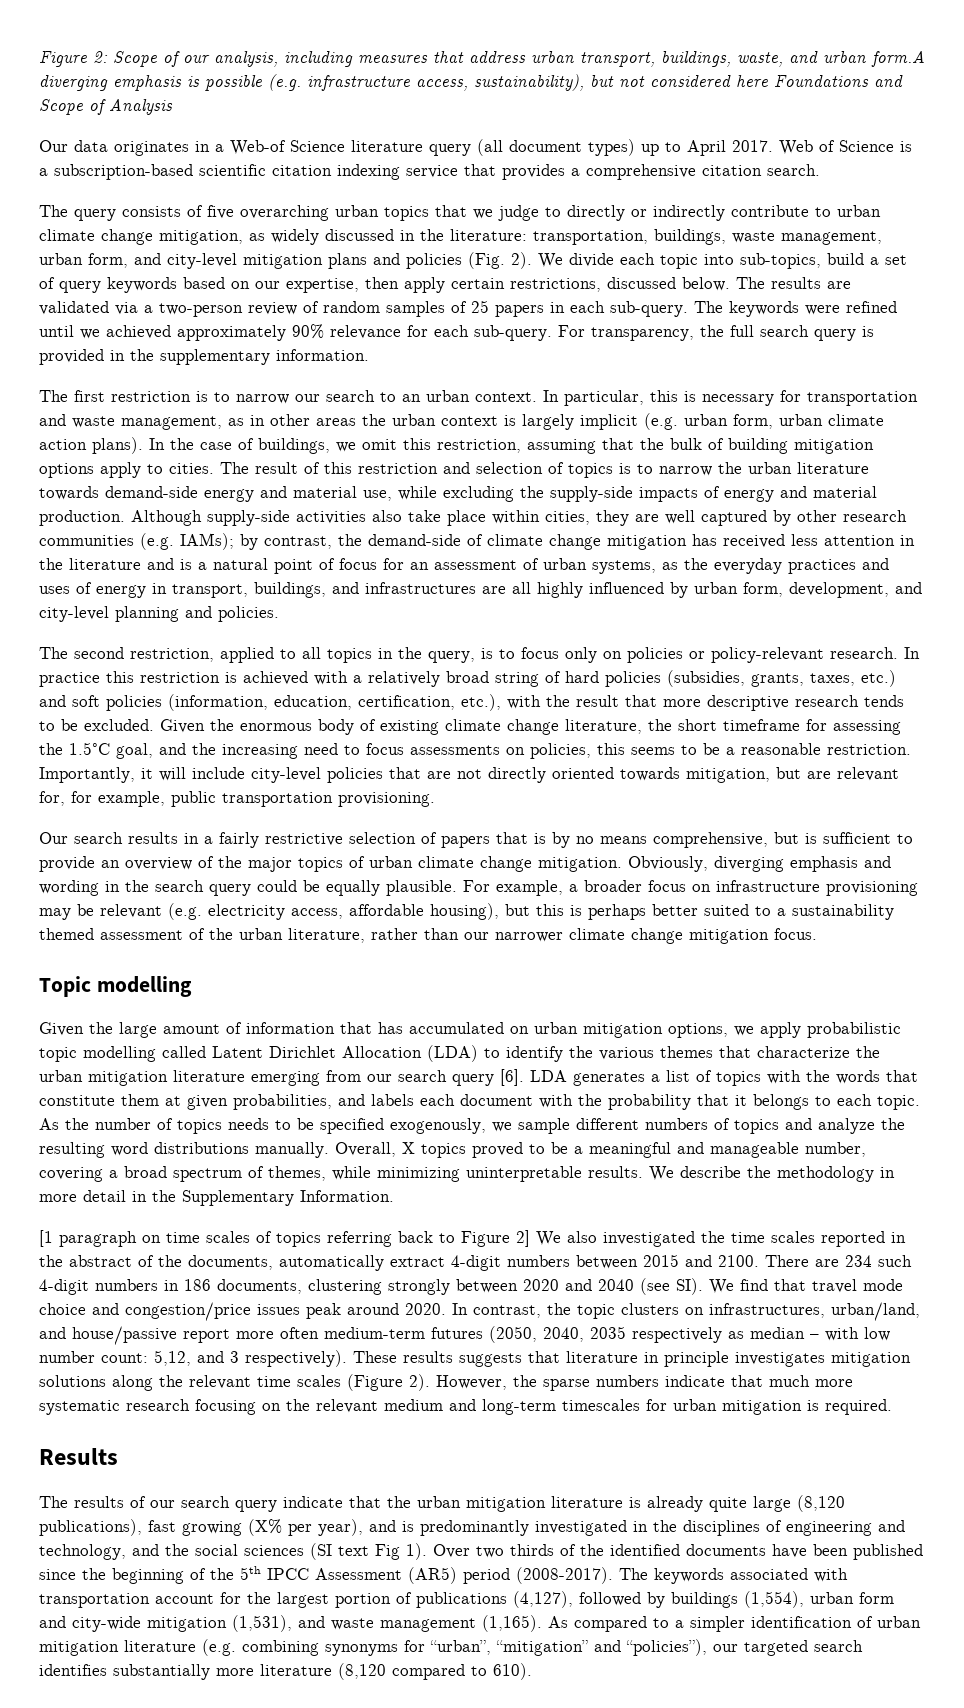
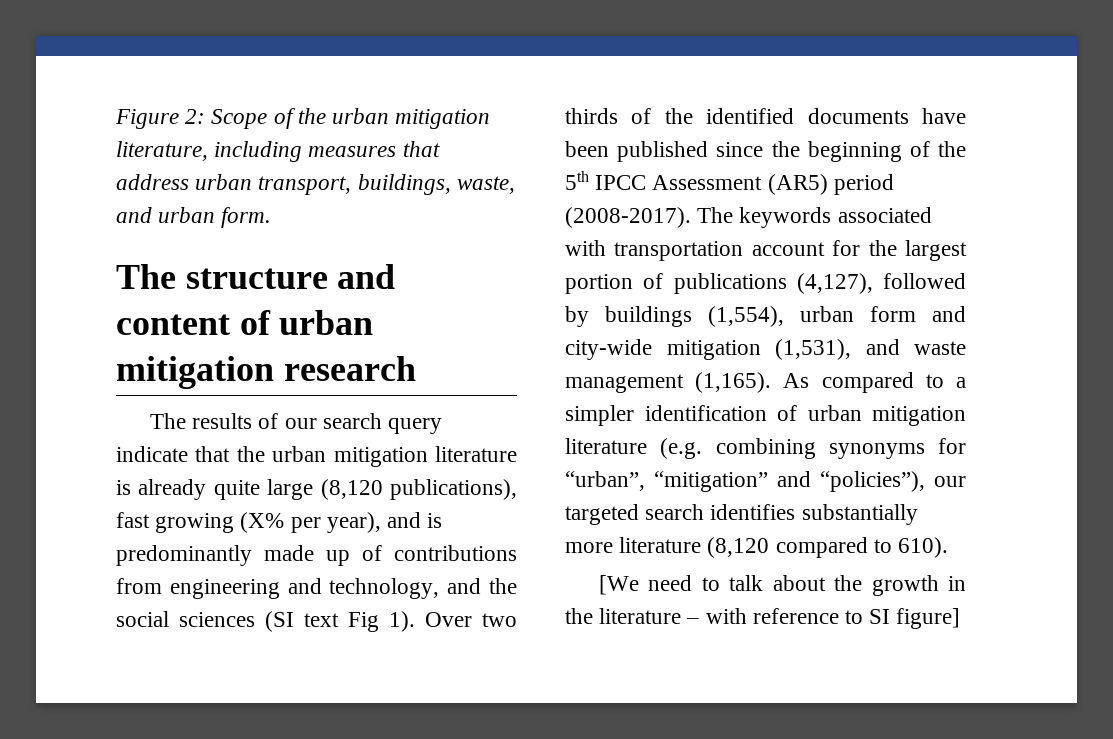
[183,51,278,67] our analysis, -> [297,108,491,129] [116,141,208,161] the urban mitigation literature,
[871,51,925,67] [39,74,903,91] [39,99,173,115] [39,139,912,156] [39,164,820,180] [39,205,881,221] [39,229,882,245] [39,252,907,269] [39,277,851,293] [39,300,897,317] [39,324,874,341] [39,349,369,365] [39,390,918,406] [39,413,884,430] [39,437,874,454] [39,462,869,478] [39,486,877,502] [39,510,907,526] [39,533,915,550] [39,558,889,574] [39,582,922,598] [39,606,279,622] [39,647,920,663] [39,670,896,687] [39,694,904,711] [39,719,901,735] [39,742,911,759] [39,767,899,783] [39,791,435,807] [39,832,913,848] [39,856,891,872] [39,880,918,896] [39,903,894,920] [39,928,817,944] [39,976,192,997] [39,1022,901,1038] [39,1045,880,1062] [39,1069,918,1086] [39,1094,920,1110] [39,1118,905,1134] [39,1142,866,1158] [39,1166,895,1182] [39,1190,394,1206] [39,1230,906,1247] [39,1254,912,1271] [39,1278,903,1295] [39,1302,920,1321] [39,1326,890,1345] [39,1350,911,1367] [39,1374,853,1391] [39,1399,892,1415] [39,1448,118,1465] form.A diverging emphasis is possible (e.g. infrastructure access, sustainability), but not considered here Foundations and Scope of Analysis // Our data originates in a Web-of Science literature query (all document types) up to April 2017. Web of Science is a subscription-based scientific citation indexing service that provides a comprehensive citation search. // The query consists of five overarching urban topics that we judge to directly or indirectly contribute to urban climate change mitigation, as widely discussed in the literature: transportation, buildings, waste management, urban form, and city-level mitigation plans and policies (Fig. 2). We divide each topic into sub-topics, build a set of query keywords based on our expertise, then apply certain restrictions, discussed below. The results are validated via a two-person review of random samples of 25 papers in each sub-query. The keywords were refined until we achieved approximately 90% relevance for each sub-query. For transparency, the full search query is provided in the supplementary information. // The first restriction is to narrow our search to an urban context. In particular, this is necessary for transportation and waste management, as in other areas the urban context is largely implicit (e.g. urban form, urban climate action plans). In the case of buildings, we omit this restriction, assuming that the bulk of building mitigation options apply to cities. The result of this restriction and selection of topics is to narrow the urban literature towards demand-side energy and material use, while excluding the supply-side impacts of energy and material production. Although supply-side activities also take place within cities, they are well captured by other research communities (e.g. IAMs); by contrast, the demand-side of climate change mitigation has received less attention in the literature and is a natural point of focus for an assessment of urban systems, as the everyday practices and uses of energy in transport, buildings, and infrastructures are all highly influenced by urban form, development, and city-level planning and policies. // The second restriction, applied to all topics in the query, is to focus only on policies or policy-relevant research. In practice this restriction is achieved with a relatively broad string of hard policies (subsidies, grants, taxes, etc.) and soft policies (information, education, certification, etc.), with the result that more descriptive research tends to be excluded. Given the enormous body of existing climate change literature, the short timeframe for assessing the 1.5°C goal, and the increasing need to focus assessments on policies, this seems to be a reasonable restriction. Importantly, it will include city-level policies that are not directly oriented towards mitigation, but are relevant for, for example, public transportation provisioning. // Our search results in a fairly restrictive selection of papers that is by no means comprehensive, but is sufficient to provide an overview of the major topics of urban climate change mitigation. Obviously, diverging emphasis and wording in the search query could be equally plausible. For example, a broader focus on infrastructure provisioning may be relevant (e.g. electricity access, affordable housing), but this is perhaps better suited to a sustainability themed assessment of the urban literature, rather than our narrower climate change mitigation focus. // Topic modelling // Given the large amount of information that has accumulated on urban mitigation options, we apply probabilistic topic modelling called Latent Dirichlet Allocation (LDA) to identify the various themes that characterize the urban mitigation literature emerging from our search query [6]. LDA generates a list of topics with the words that constitute them at given probabilities, and labels each document with the probability that it belongs to each topic. As the number of topics needs to be specified exogenously, we sample different numbers of topics and analyze the resulting word distributions manually. Overall, X topics proved to be a meaningful and manageable number, covering a broad spectrum of themes, while minimizing uninterpretable results. We describe the methodology in more detail in the Supplementary Information. // [1 paragraph on time scales of topics referring back to Figure 2] We also investigated the time scales reported in the abstract of the documents, automatically extract 4-digit numbers between 2015 and 2100. There are 234 such 4-digit numbers in 186 documents, clustering strongly between 2020 and 2040 (see SI). We find that travel mode choice and congestion/price issues peak around 2020. In contrast, the topic clusters on infrastructures, urban/land, and house/passive report more often medium-term futures (2050, 2040, 2035 respectively as median – with low number count: 5,12, and 3 respectively). These results suggests that literature in principle investigates mitigation solutions along the relevant time scales (Figure 2). However, the sparse numbers indicate that much more systematic research focusing on the relevant medium and long-term timescales for urban mitigation is required. // Results -> [221,207,272,228] [116,264,396,289] [116,310,374,335] [116,356,416,389] form. // The structure and content of urban mitigation research
[535,1520,782,1536] investigated in the disciplines of -> [264,545,517,566] [116,578,162,594] made up of contributions from
(532, 1671) none -> [598,575,966,596] [565,608,961,629] // [We need to talk about the growth in the literature – with reference to SI figure]

